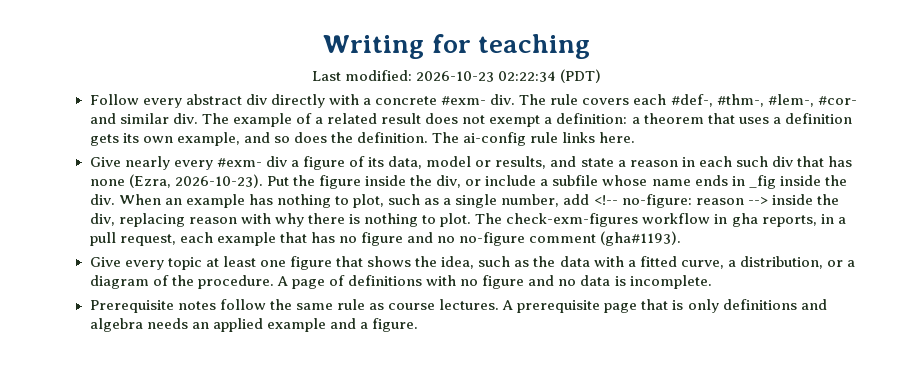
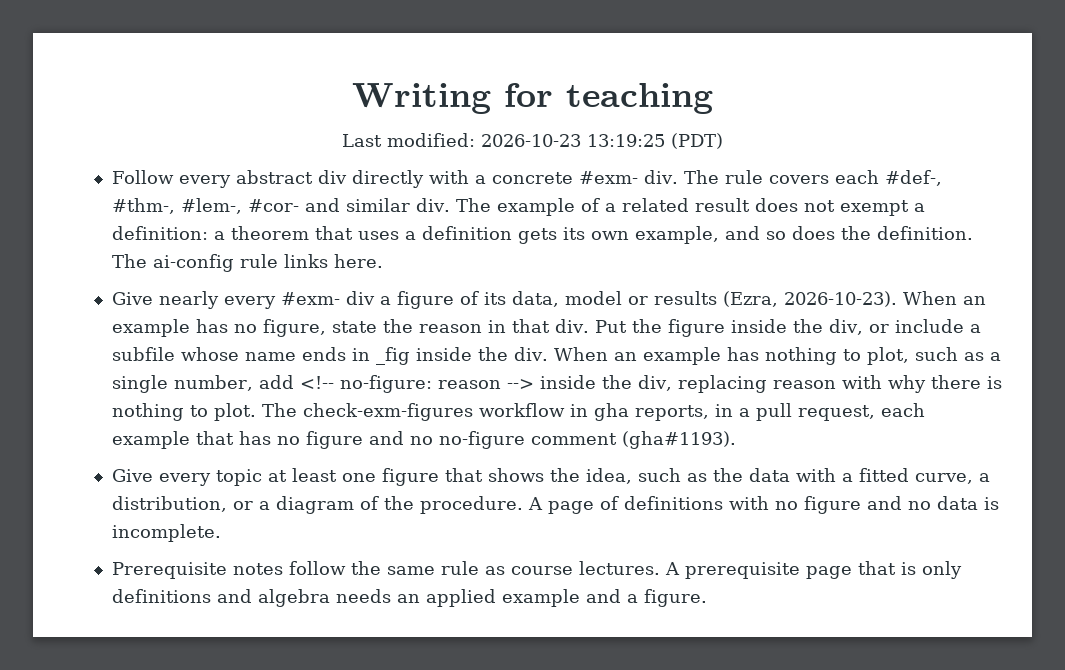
[498,71,557,82] 02:22:34 -> [587,134,665,147] 13:19:25
[495,156,852,169] [89,174,263,188] results, and state a reason in each such div that has none (Ezra, 2026-10-23). -> [653,291,986,307] [111,319,589,337] results (Ezra, 2026-10-23). When an example has no figure, state the reason in that div.

